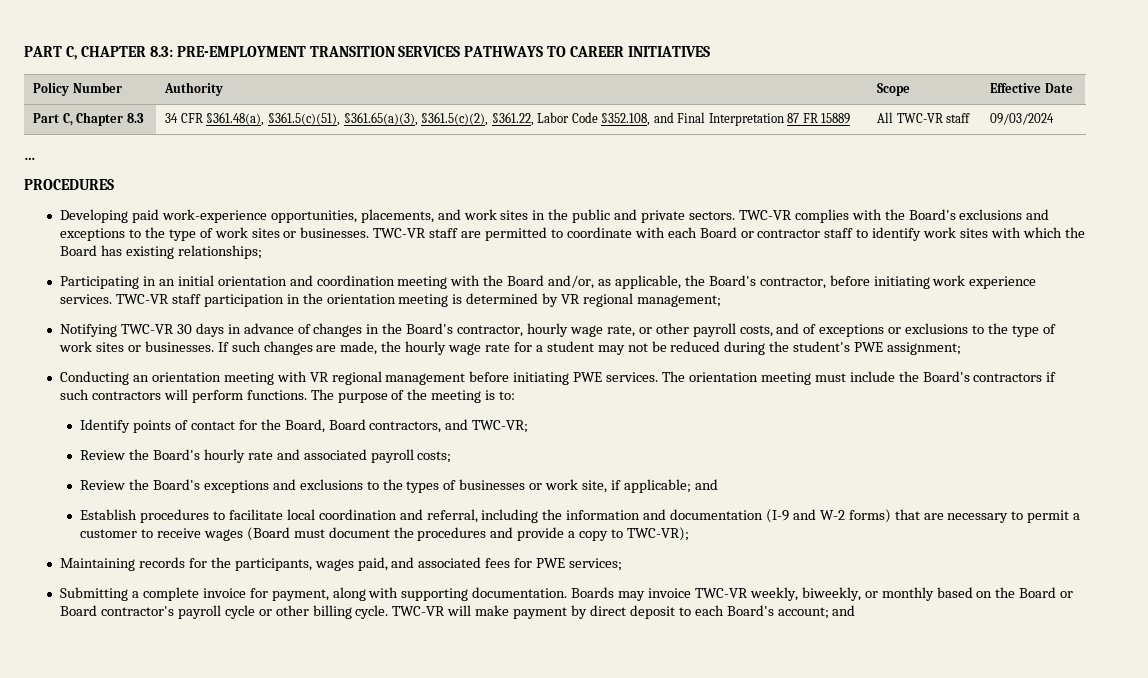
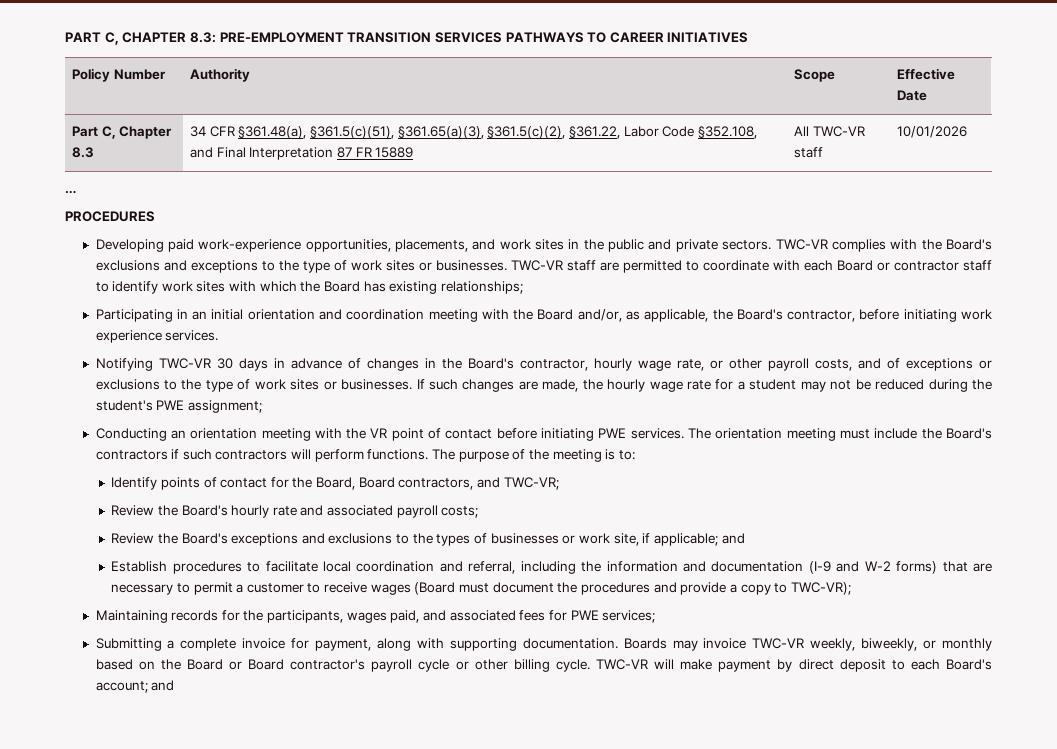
[990,113,1055,125] 09/03/2024 -> [897,126,968,138] 10/01/2026
[115,293,721,307] TWC-VR staff participation in the orientation meeting is determined by VR regional management; -> (219, 335) none
[309,371,466,385] VR regional management -> [346,428,493,441] the VR point of contact

